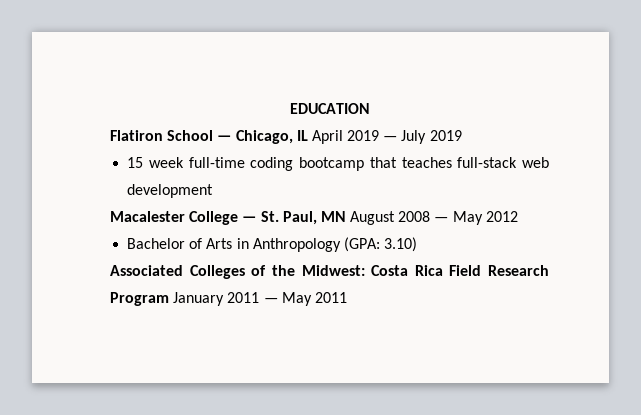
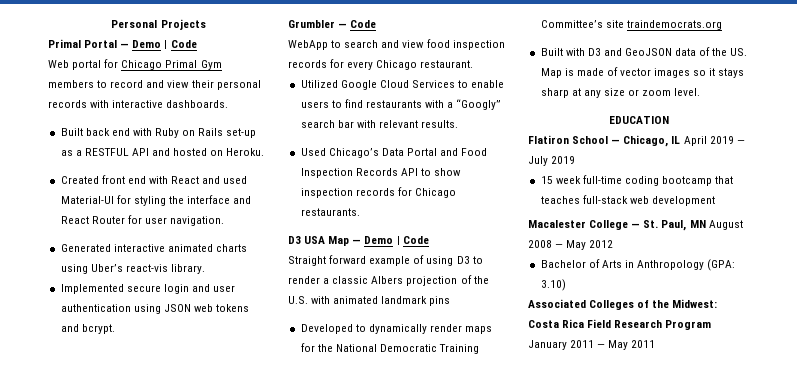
(289, 108) none -> [111,19,206,30] [48,39,197,49] [48,59,222,70] [48,80,261,90] [48,100,229,108] [60,128,257,138] [60,148,265,156] [60,175,248,184] [60,195,252,206] [60,215,225,226] [60,244,247,252] [60,264,205,274] [60,284,236,294] [60,304,250,314] [60,324,115,334] [288,20,377,28] [288,39,505,50] [288,59,474,70] [300,80,505,90] [300,99,502,110] [300,120,459,128] [300,148,488,158] [300,168,462,178] [300,187,456,198] [300,208,360,216] [288,236,429,246] [288,255,483,266] [288,275,489,286] [288,296,451,306] [300,324,493,334] [300,343,480,354] [540,20,722,30] [540,47,748,56] [540,67,745,78] [540,88,701,98] Personal Projects // Primal Portal — Demo | Code // Web portal for Chicago Primal Gym members to record and view their personal records with interactive dashboards. // Built back end with Ruby on Rails set-up as a RESTFUL API and hosted on Heroku. // Created front end with React and used Material-UI for styling the interface and React Router for user navigation. // Generated interactive animated charts using Uber’s react-vis library. // Implemented secure login and user authentication using JSON web tokens and bcrypt. // Grumbler — Code // WebApp to search and view food inspection records for every Chicago restaurant. // Utilized Google Cloud Services to enable users to find restaurants with a “Googly” search bar with relevant results. // Used Chicago’s Data Portal and Food Inspection Records API to show inspection records for Chicago restaurants. // D3 USA Map — Demo | Code // Straight forward example of using D3 to render a classic Albers projection of the U.S. with animated landmark pins // Developed to dynamically render maps for the National Democratic Training Committee’s site traindemocrats.org // Built with D3 and GeoJSON data of the US. Map is made of vector images so it stays sharp at any size or zoom level. //

